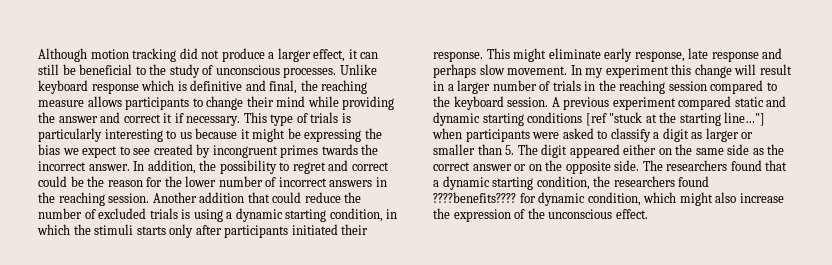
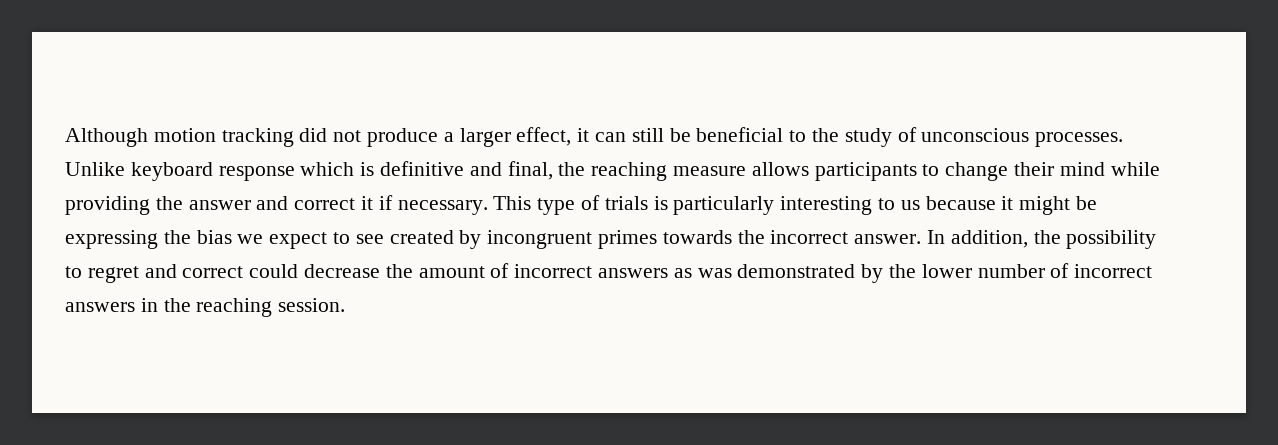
[321,144,358,155] twards -> [662,230,732,244] towards
[70,176,163,187] be the reason for -> [304,263,884,283] decrease the amount of incorrect answers as was demonstrated by
[152,192,362,203] [38,208,398,222] [37,224,369,238] [433,48,783,62] [433,64,792,78] [433,80,777,94] [433,96,787,110] [433,112,766,126] [432,128,754,142] [433,144,785,158] [433,160,788,174] [433,176,710,190] [433,192,784,206] [433,208,648,222] Another addition that could reduce the number of excluded trials is using a dynamic starting condition, in which the stimuli starts only after participants initiated their response. This might eliminate early response, late response and perhaps slow movement. In my experiment this change will result in a larger number of trials in the reaching session compared to the keyboard session. A previous experiment compared static and dynamic starting conditions [ref "stuck at the starting line…"] when participants were asked to classify a digit as larger or smaller than 5. The digit appeared either on the same side as the correct answer or on the opposite side. The researchers found that a dynamic starting condition, the researchers found ????benefits???? for dynamic condition, which might also increase the expression of the unconscious effect. -> (346, 305) none

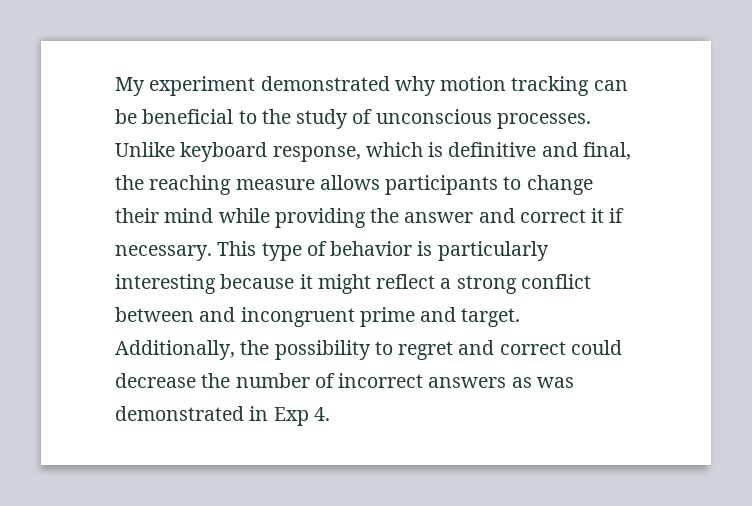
[65,127,664,147] Although motion tracking did not produce a larger effect, it can still -> [115,76,628,96] My experiment demonstrated why motion tracking can
[218,166,295,181] response -> [272,146,361,162] response,
[604,196,648,210] trials -> [330,241,413,256] behavior
[878,198,920,210] to us -> (216, 284) none
[1076,196,1098,210] [65,230,1028,249] be expressing the bias we expect to see created by incongruent primes towards the incorrect answer. In addition, -> [376,274,591,294] [115,307,521,327] [115,340,235,360] reflect a strong conflict between and incongruent prime and target. Additionally,
[418,266,485,278] amount -> [235,373,310,388] number
[861,263,1153,283] [65,298,346,317] by the lower number of incorrect answers in the reaching session. -> [249,406,330,426] in Exp 4.

